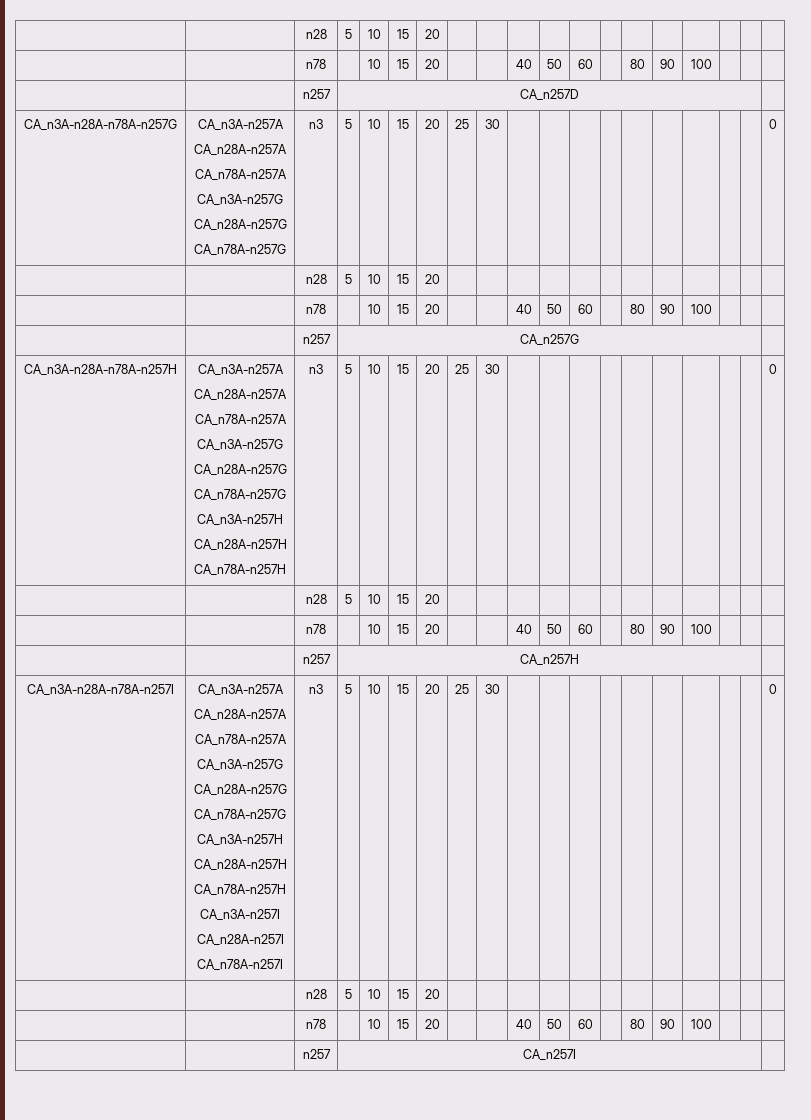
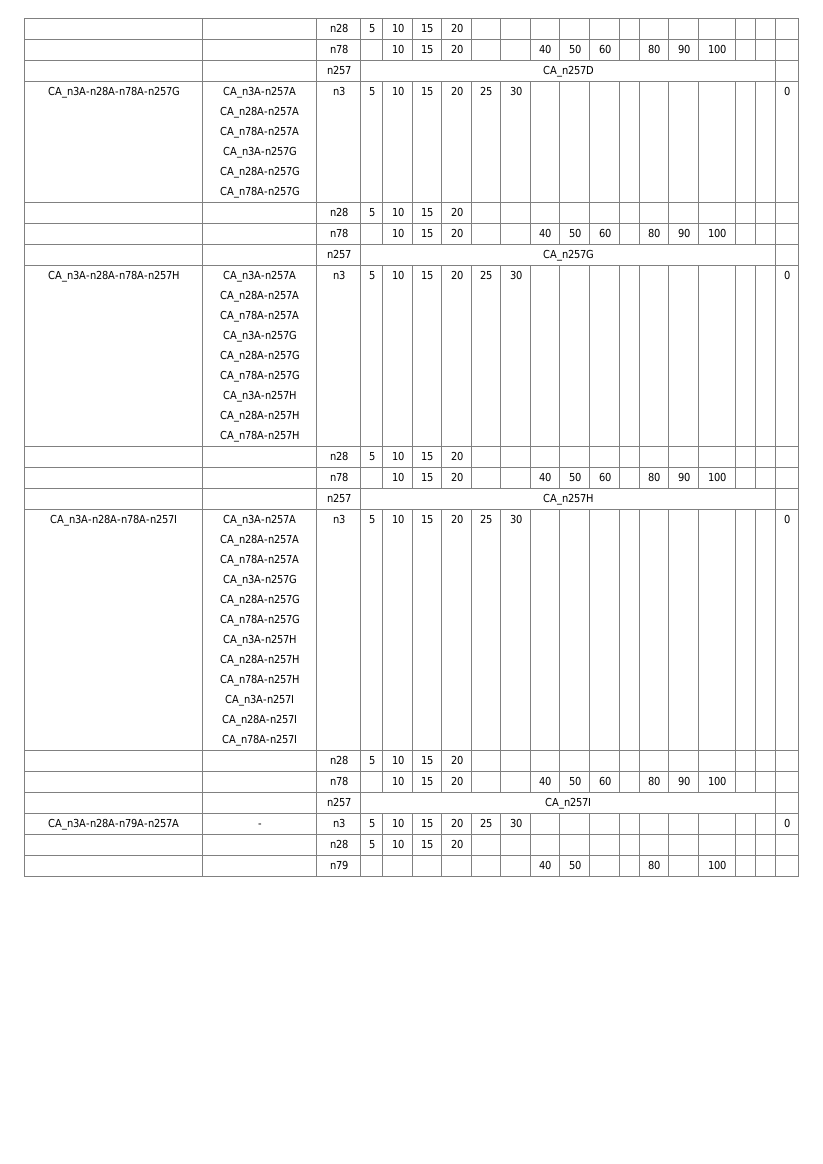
(576, 1054) none -> [48,818,179,830] [257,823,262,827] [332,818,345,828] [368,818,375,828] [391,818,404,828] [421,818,433,828] [450,818,463,828] [480,818,492,828] [509,818,522,828] [784,818,790,828] [329,839,348,849] [368,839,375,849] [391,839,404,849] [421,839,433,849] [450,839,463,849] [329,860,348,870] [539,860,551,870] [568,860,581,870] [648,860,660,870] [708,860,726,870] // CA_n3A-n28A-n79A-n257A | - | n3 | 5 | 10 | 15 | 20 | 25 | 30 | | | | | | | | | | 0 // | | n28 | 5 | 10 | 15 | 20 | | | | | | | | | | | | // | | n79 | | | | | | | 40 | 50 | | | 80 | | 100 | | |

